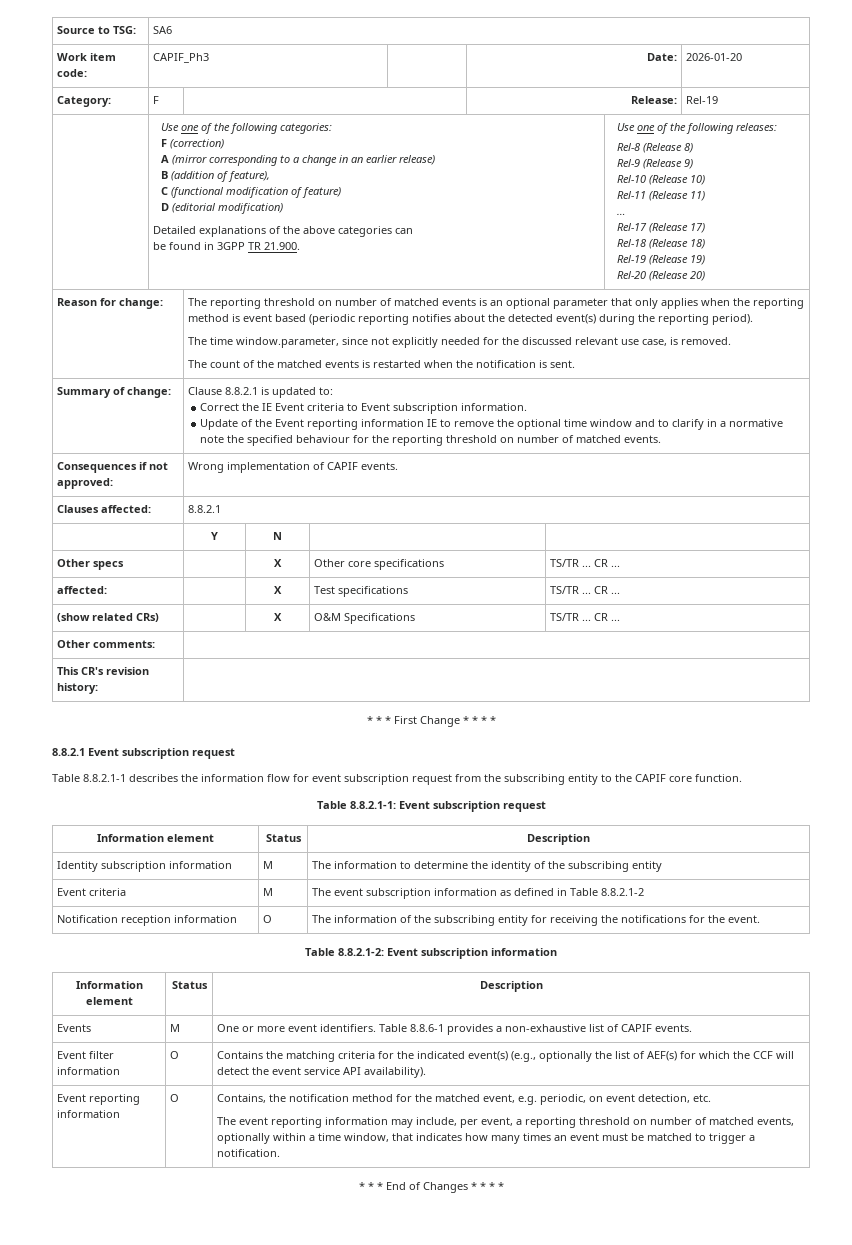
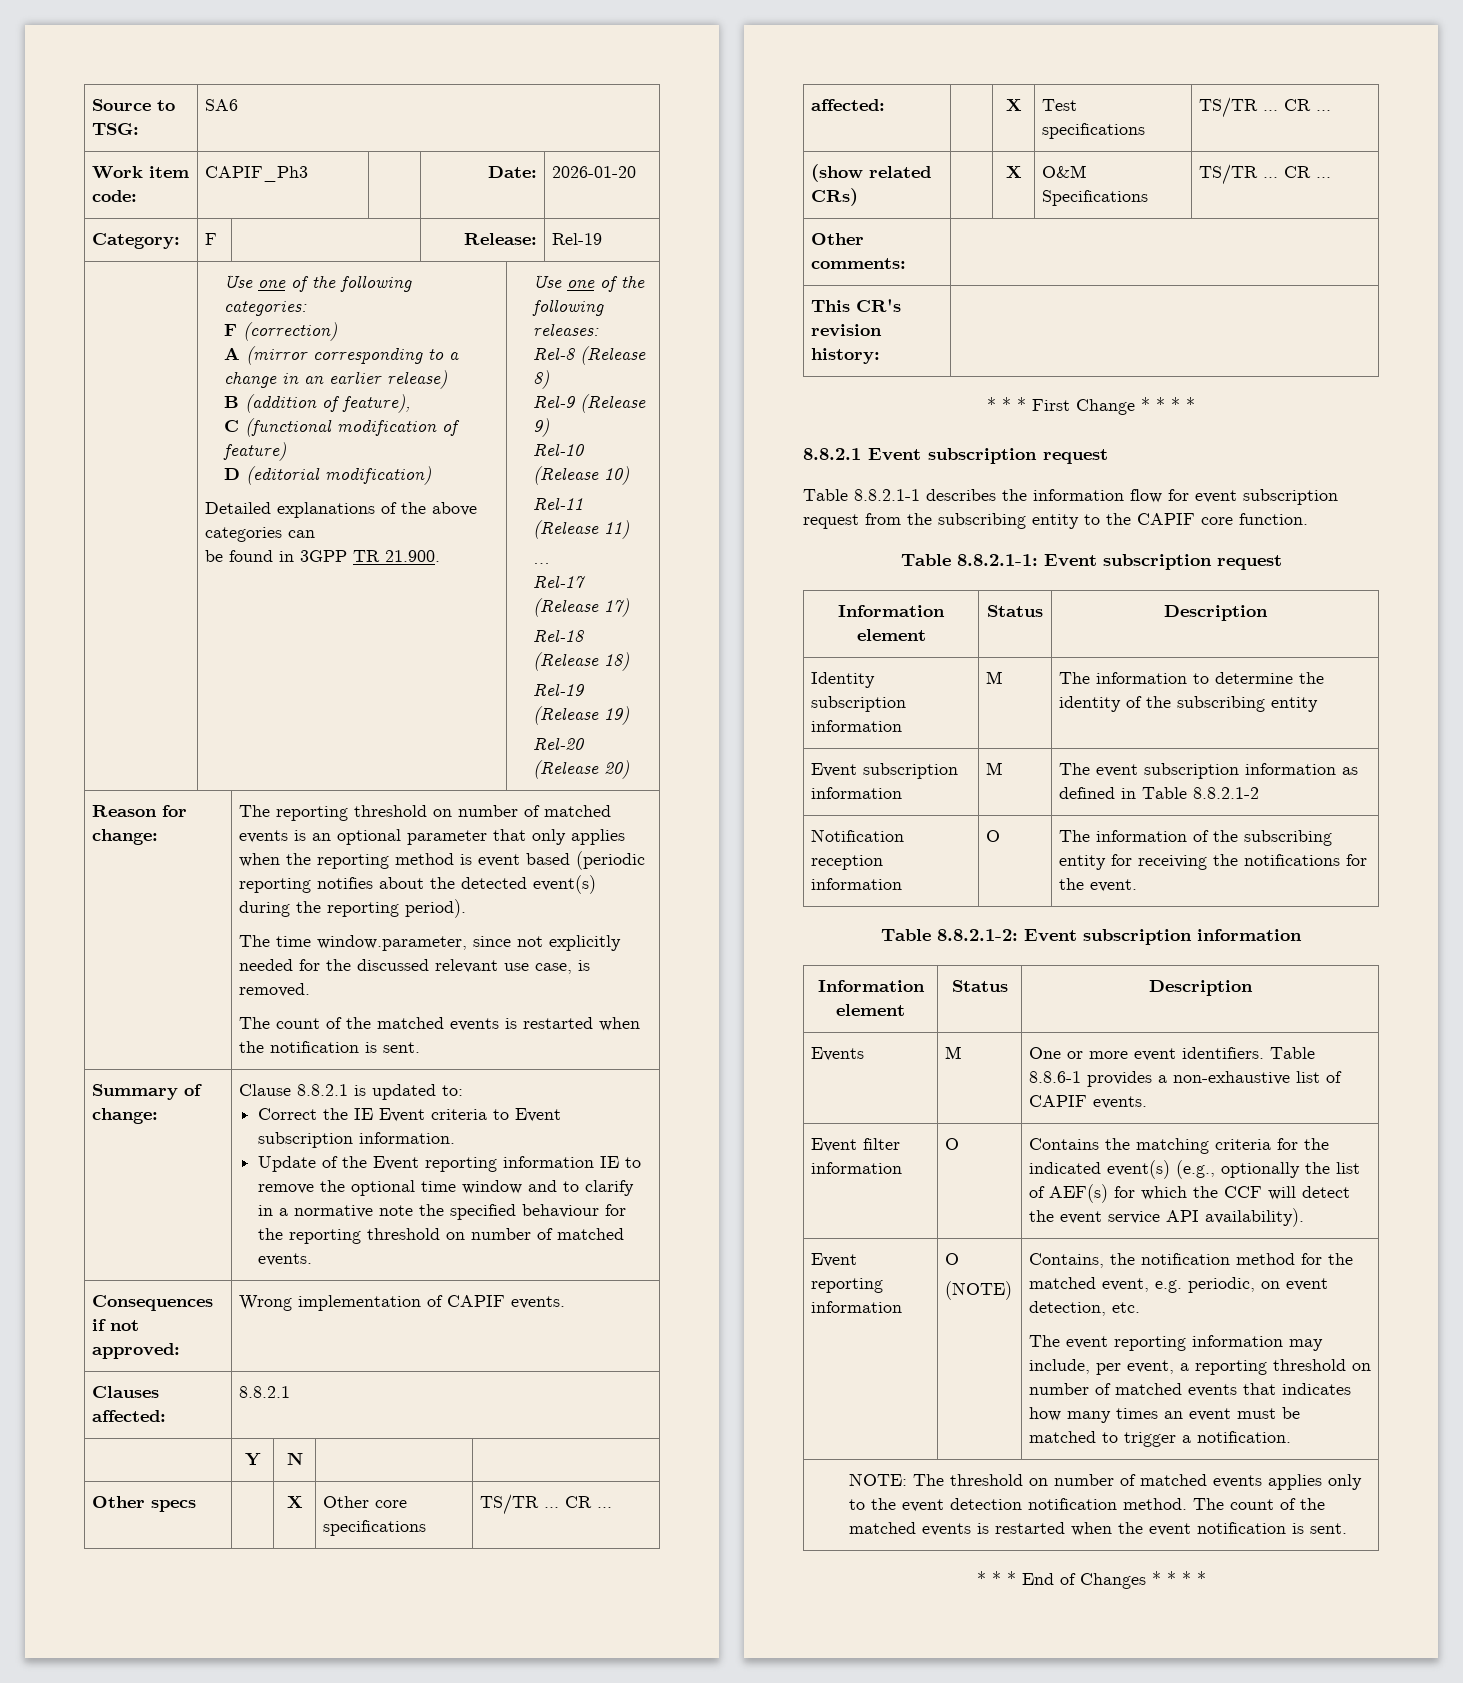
[89,888,127,896] criteria -> [862,763,958,779] [810,787,902,799] subscription information
(180, 1098) none -> [944,1281,1012,1300] // (NOTE)
[757,1117,795,1126] [217,1133,390,1144] events, optionally within a time window, -> [1187,1384,1237,1397] events
(281, 1153) none -> [849,1473,1363,1490] [849,1498,1326,1512] [849,1522,1348,1536] // NOTE: The threshold on number of matched events applies only to the event detection notification method. The count of the matched events is restarted when the event notification is sent.

